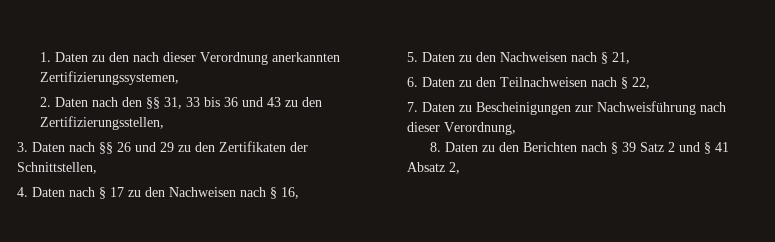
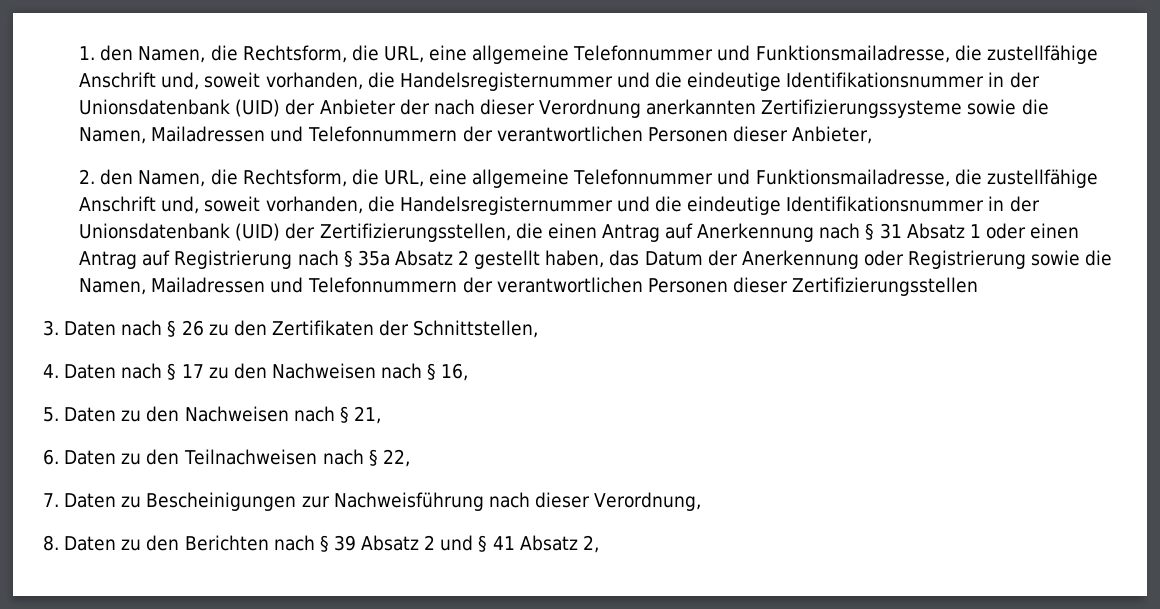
[55,52,341,65] [40,71,180,85] [40,97,323,109] [40,116,165,130] Daten zu den nach dieser Verordnung anerkannten Zertifizierungssystemen, // 2. Daten nach den §§ 31, 33 bis 36 und 43 zu den Zertifizierungsstellen, -> [100,45,1098,64] [79,72,1040,91] [79,99,1049,118] [79,126,873,144] [79,169,1098,188] [79,196,1040,215] [79,223,1080,242] [79,250,1113,269] [79,277,979,296] den Namen, die Rechtsform, die URL, eine allgemeine Telefonnummer und Funktionsmailadresse, die zustellfähige Anschrift und, soweit vorhanden, die Handelsregisternummer und die eindeutige Identifikationsnummer in der Unionsdatenbank (UID) der Anbieter der nach dieser Verordnung anerkannten Zertifizierungssysteme sowie die Namen, Mailadressen und Telefonnummern der verantwortlichen Personen dieser Anbieter, // 2. den Namen, die Rechtsform, die URL, eine allgemeine Telefonnummer und Funktionsmailadresse, die zustellfähige Anschrift und, soweit vorhanden, die Handelsregisternummer und die eindeutige Identifikationsnummer in der Unionsdatenbank (UID) der Zertifizierungsstellen, die einen Antrag auf Anerkennung nach § 31 Absatz 1 oder einen Antrag auf Registrierung nach § 35a Absatz 2 gestellt haben, das Datum der Anerkennung oder Registrierung sowie die Namen, Mailadressen und Telefonnummern der verantwortlichen Personen dieser Zertifizierungsstellen
[99,142,174,154] §§ 26 und 29 -> [167,320,204,337] § 26
[639,142,664,152] Satz -> [361,535,420,551] Absatz

